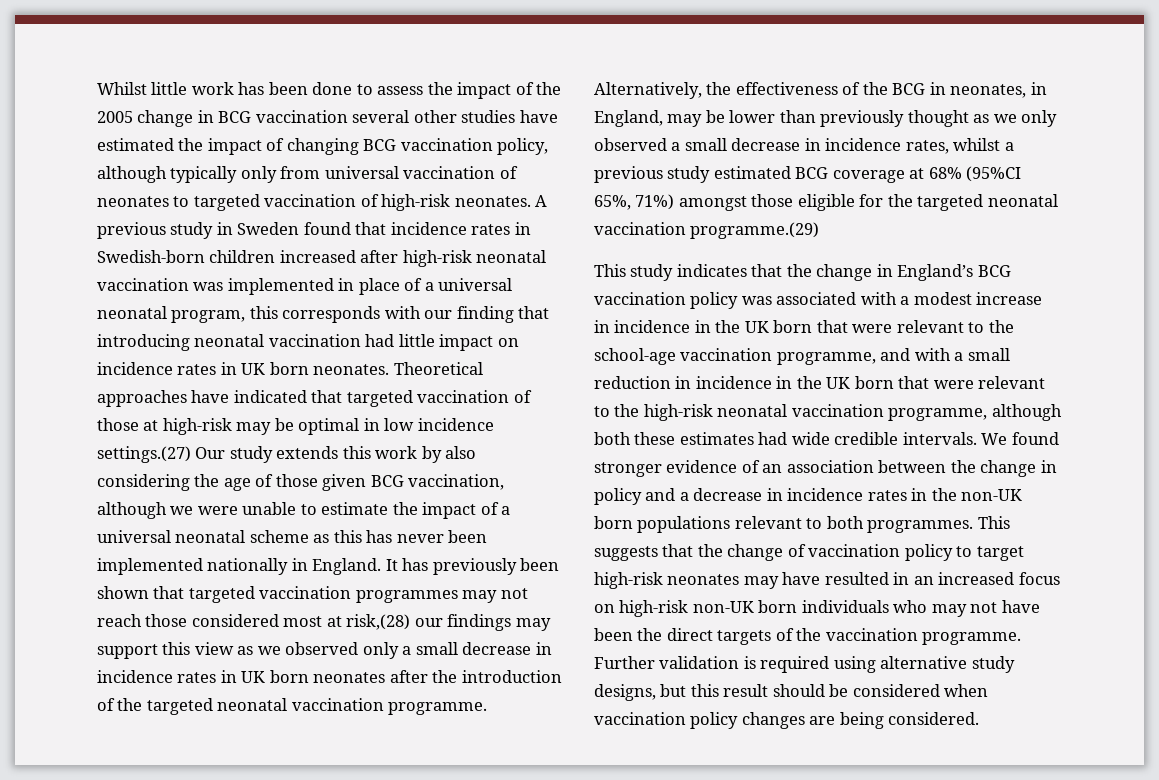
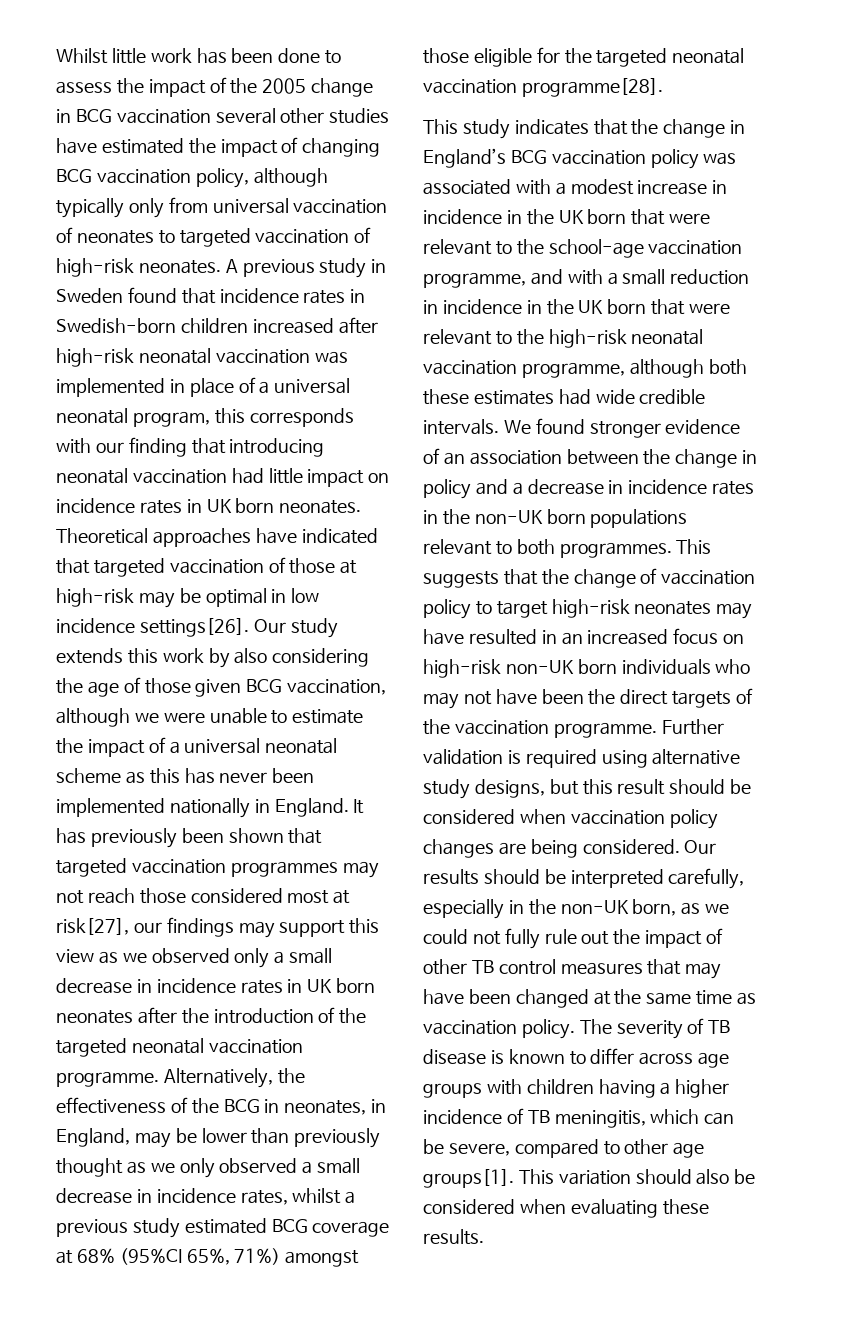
[97,446,191,463] settings.(27) -> [139,618,249,637] settings[26].
[346,614,411,630] risk,(28) -> [56,918,129,935] risk[27],
[690,222,820,239] programme.(29) -> [521,78,663,97] programme[28].
(980, 718) none -> [684,840,717,854] [423,868,745,889] [423,899,730,919] [423,928,724,949] [423,959,722,979] [423,989,756,1008] [423,1018,731,1039] [423,1048,730,1068] [423,1079,730,1098] [423,1108,735,1128] [423,1139,705,1158] [423,1169,756,1188] [423,1199,709,1218] [423,1229,484,1245] Our results should be interpreted carefully, especially in the non-UK born, as we could not fully rule out the impact of other TB control measures that may have been changed at the same time as vaccination policy. The severity of TB disease is known to differ across age groups with children having a higher incidence of TB meningitis, which can be severe, compared to other age groups[1]. This variation should also be considered when evaluating these results.

